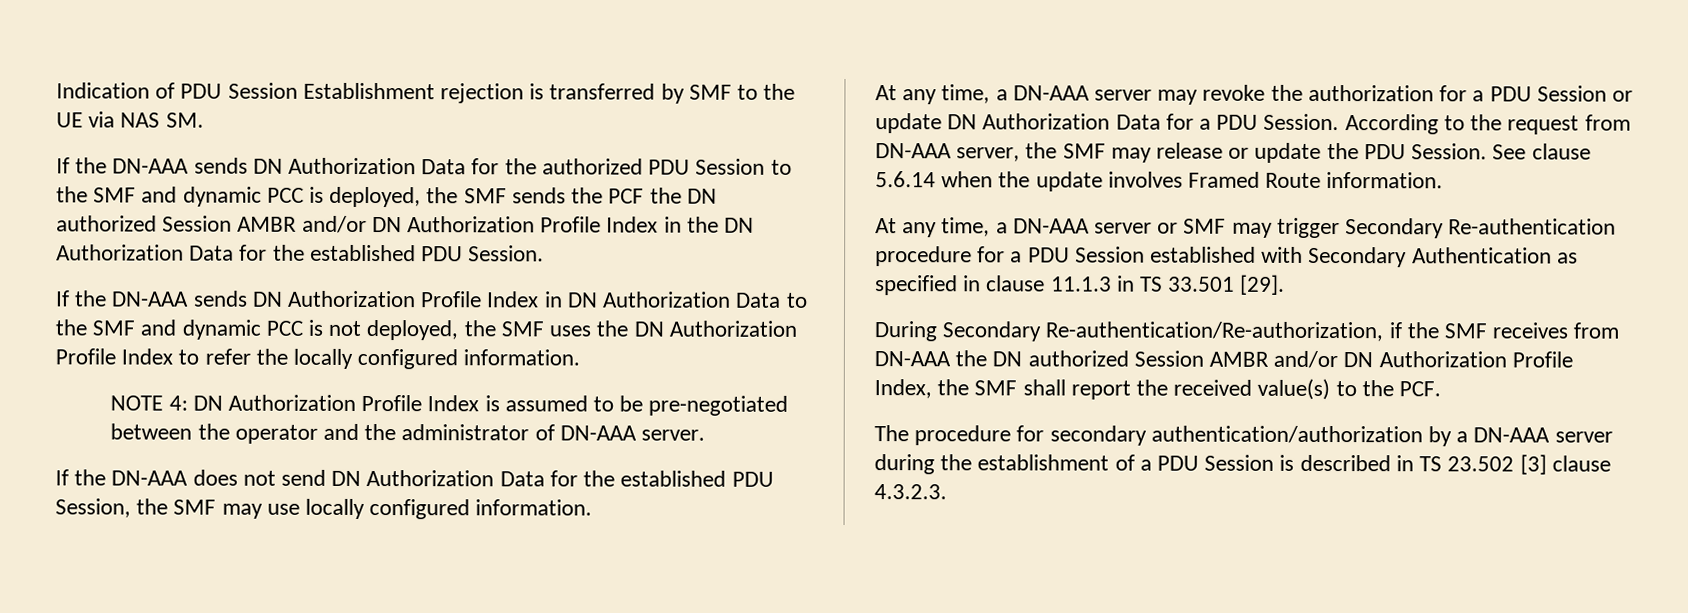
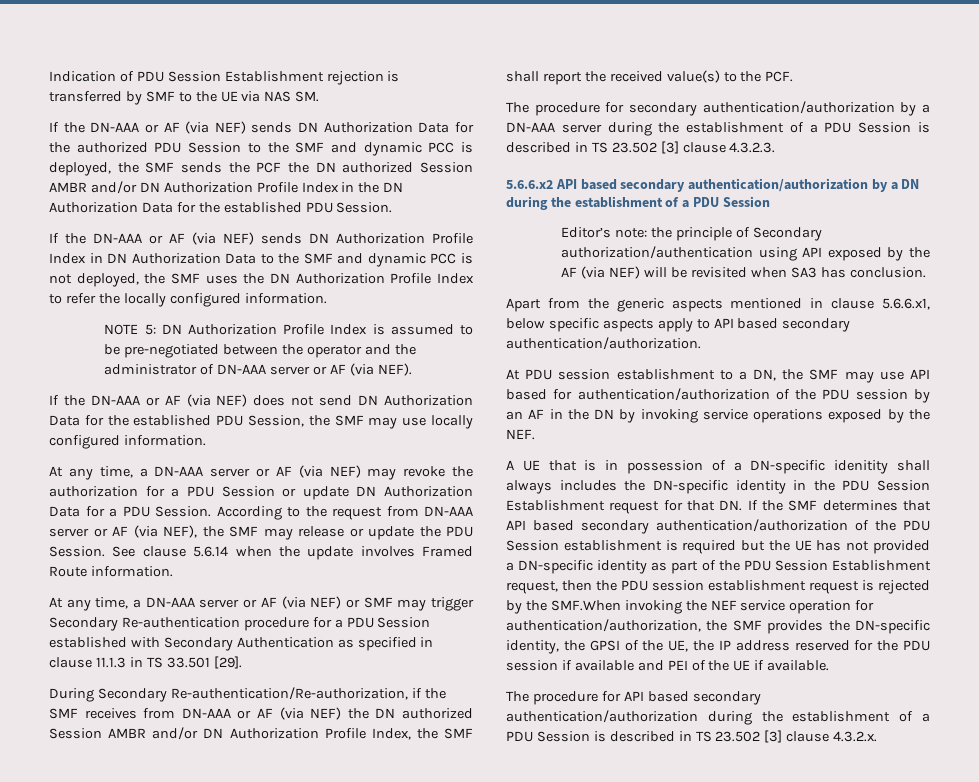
(190, 166) none -> [144,121,246,134] or AF (via NEF)
(190, 299) none -> [149,232,254,245] or AF (via NEF)
[168,395,188,411] 4: -> [144,324,156,335] 5:
[640,429,705,441] [55,469,189,486] server. // If the DN-AAA -> [270,363,412,376] [49,394,248,407] server or AF (via NEF). // If the DN-AAA or AF (via NEF)
(1153, 95) none -> [256,465,361,478] or AF (via NEF)
[956,147,1021,162] server, -> [49,525,197,538] server or AF (via NEF),
(1179, 228) none -> [260,596,360,609] AF (via NEF) or
(951, 359) none -> [237,707,342,720] or AF (via NEF)
(947, 492) none -> [506,178,920,192] [506,196,770,210] [561,227,822,241] [561,246,930,261] [561,266,926,279] [506,298,930,312] [506,318,851,332] [506,337,701,350] [506,369,930,383] [506,388,930,403] [506,409,930,423] [506,429,535,440] [506,460,930,474] [506,480,930,494] [506,500,931,514] [506,519,930,534] [506,540,930,554] [506,560,931,574] [506,580,930,594] [506,600,875,614] [506,619,930,634] [506,640,930,654] [506,660,830,671] [506,691,761,705] [506,710,930,725] [506,730,878,743] // 5.6.6.x2 API based secondary authentication/authorization by a DN during the establishment of a PDU Session // Editor’s note: the principle of Secondary authorization/authentication using API exposed by the AF (via NEF) will be revisited when SA3 has conclusion. // Apart from the generic aspects mentioned in clause 5.6.6.x1, below specific aspects apply to API based secondary authentication/authorization. // At PDU session establishment to a DN, the SMF may use API based for authentication/authorization of the PDU session by an AF in the DN by invoking service operations exposed by the NEF. // A UE that is in possession of a DN-specific idenitity shall always includes the DN-specific identity in the PDU Session Establishment request for that DN. If the SMF determines that API based secondary authentication/authorization of the PDU Session establishment is required but the UE has not provided a DN-specific identity as part of the PDU Session Establishment request, then the PDU session establishment request is rejected by the SMF.When invoking the NEF service operation for authentication/authorization, the SMF provides the DN-specific identity, the GPSI of the UE, the IP address reserved for the PDU session if available and PEI of the UE if available. // The procedure for API based secondary authentication/authorization during the establishment of a PDU Session is described in TS 23.502 [3] clause 4.3.2.x.

